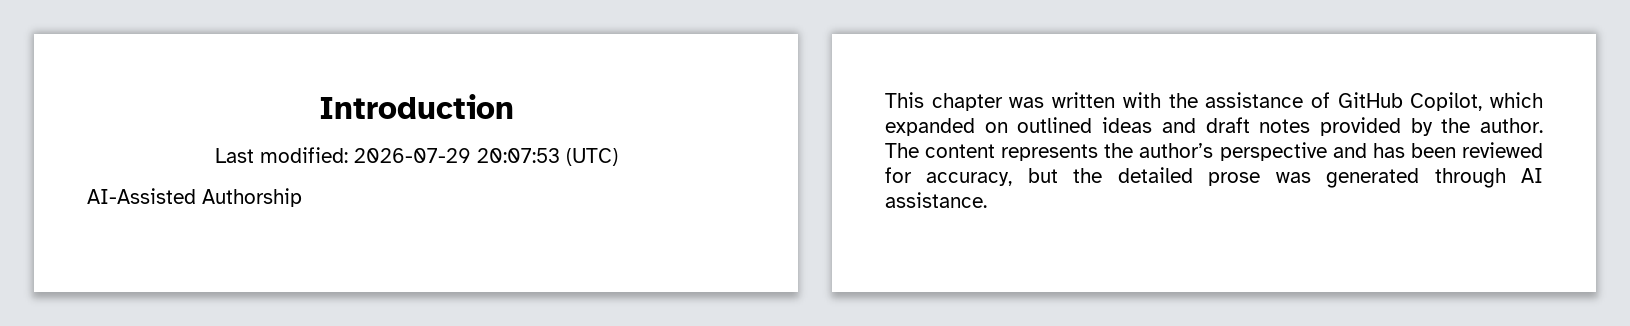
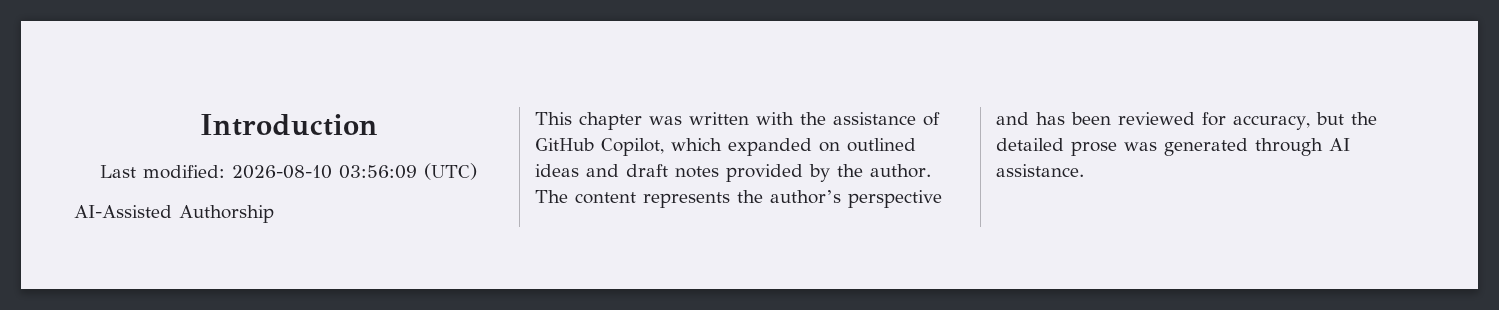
[353,148,560,163] 2026-07-29 20:07:53 -> [232,165,417,179] 2026-08-10 03:56:09

